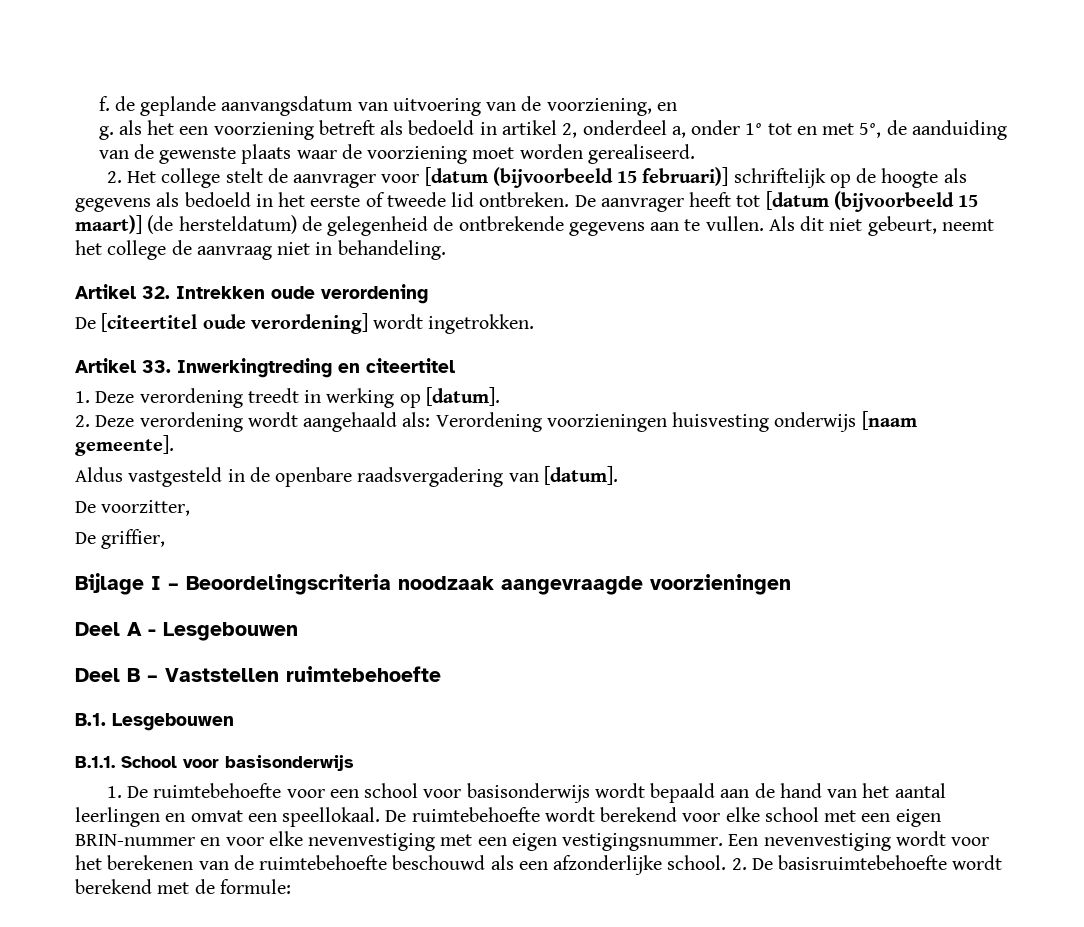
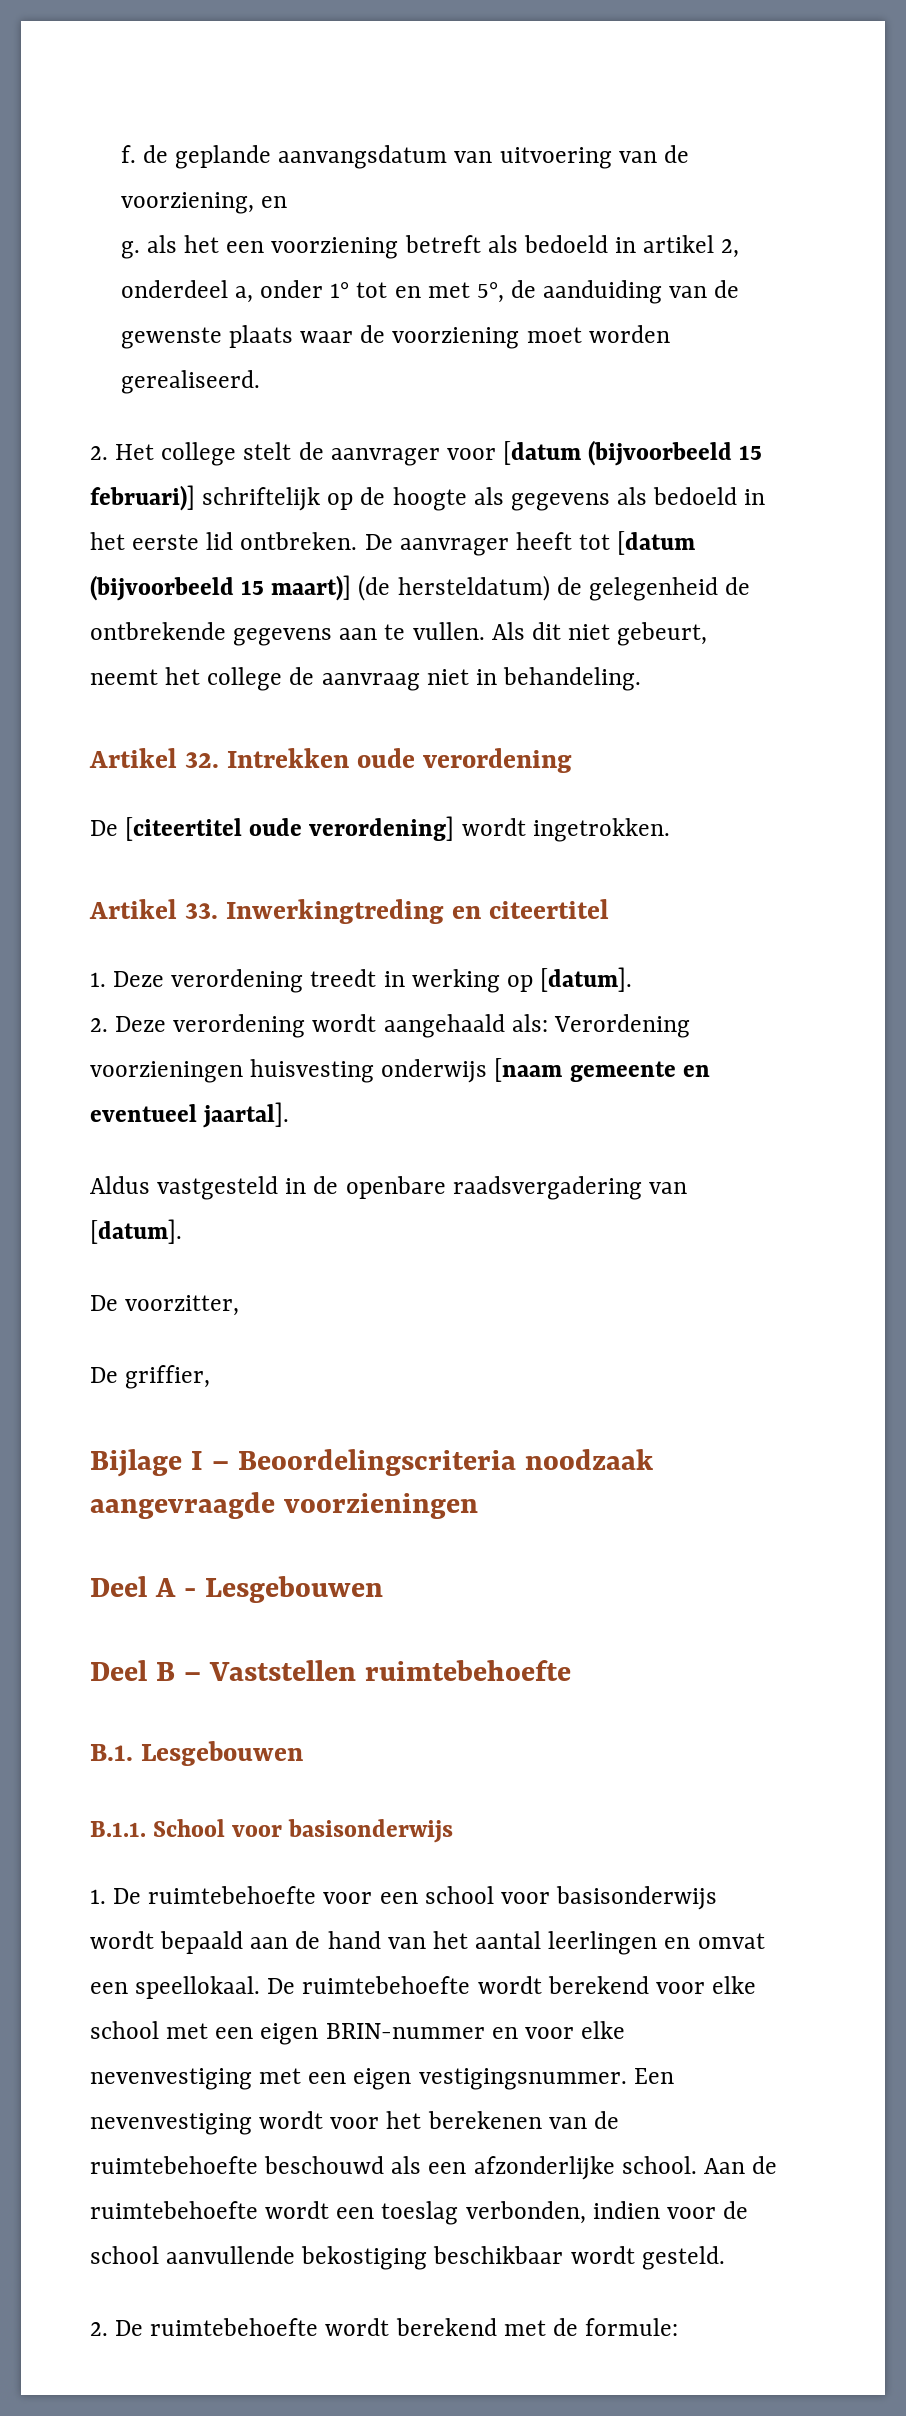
[365,192,446,207] of tweede -> (200, 542) none
[75,435,174,456] gemeente]. -> [569,1061,710,1082] [90,1102,290,1128] gemeente en eventueel jaartal].
(727, 862) none -> [703,2156,778,2174] [90,2201,749,2225] [90,2246,725,2270] Aan de ruimtebehoefte wordt een toeslag verbonden, indien voor de school aanvullende bekostiging beschikbaar wordt gesteld. //
[778,855,948,870] basisruimtebehoefte -> [150,2318,319,2336] ruimtebehoefte

